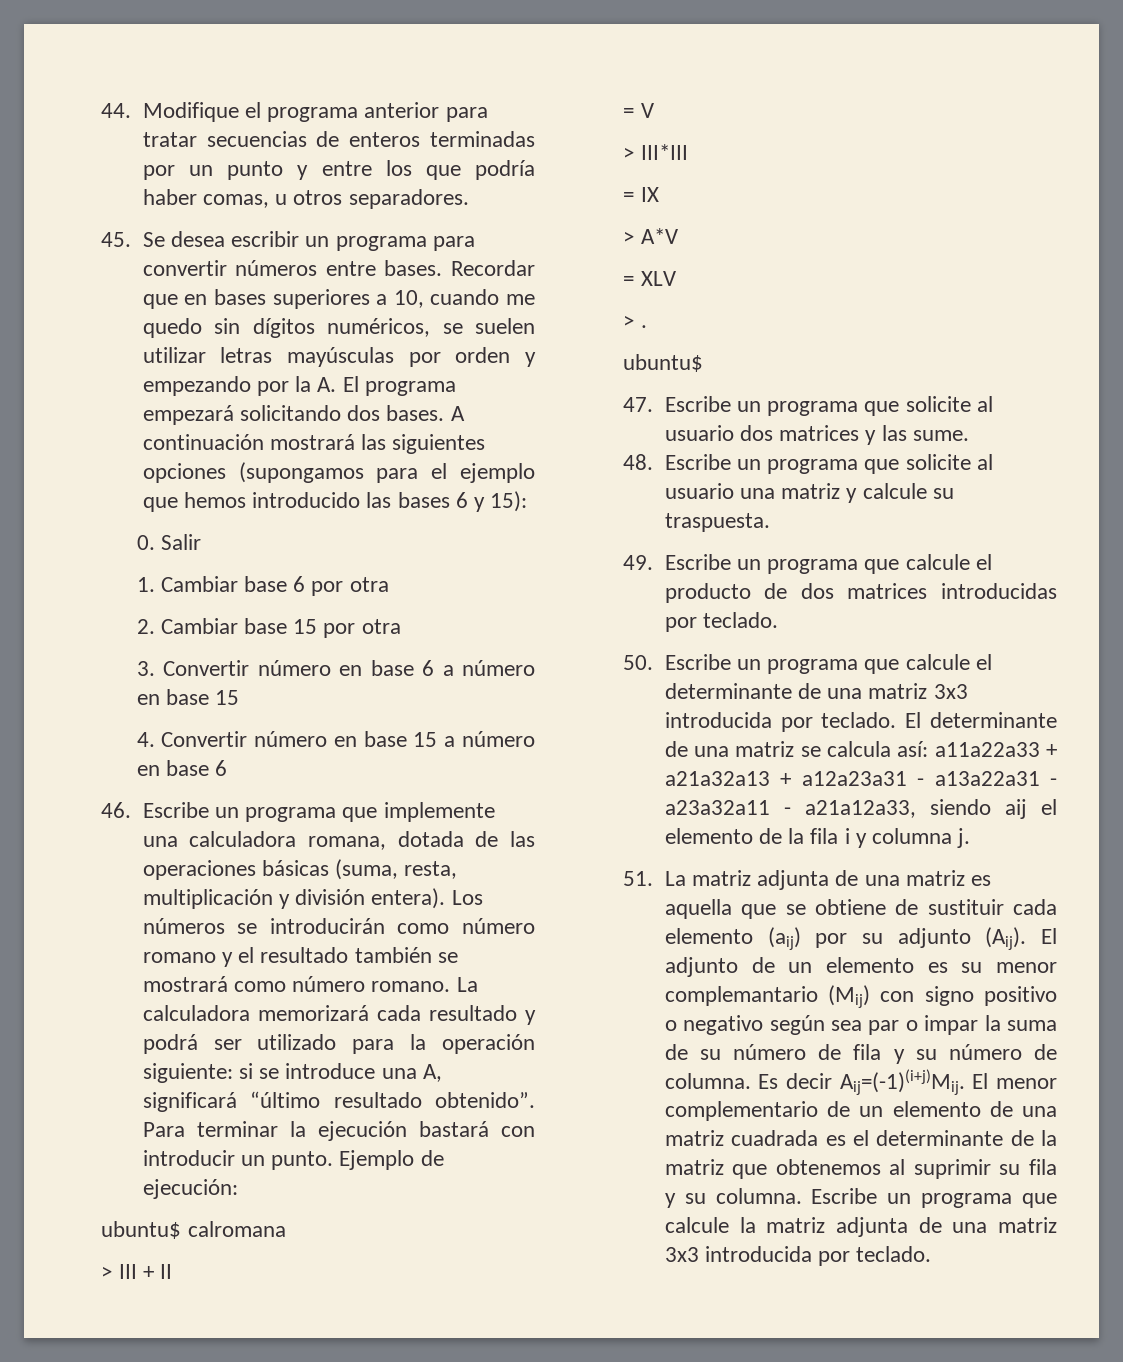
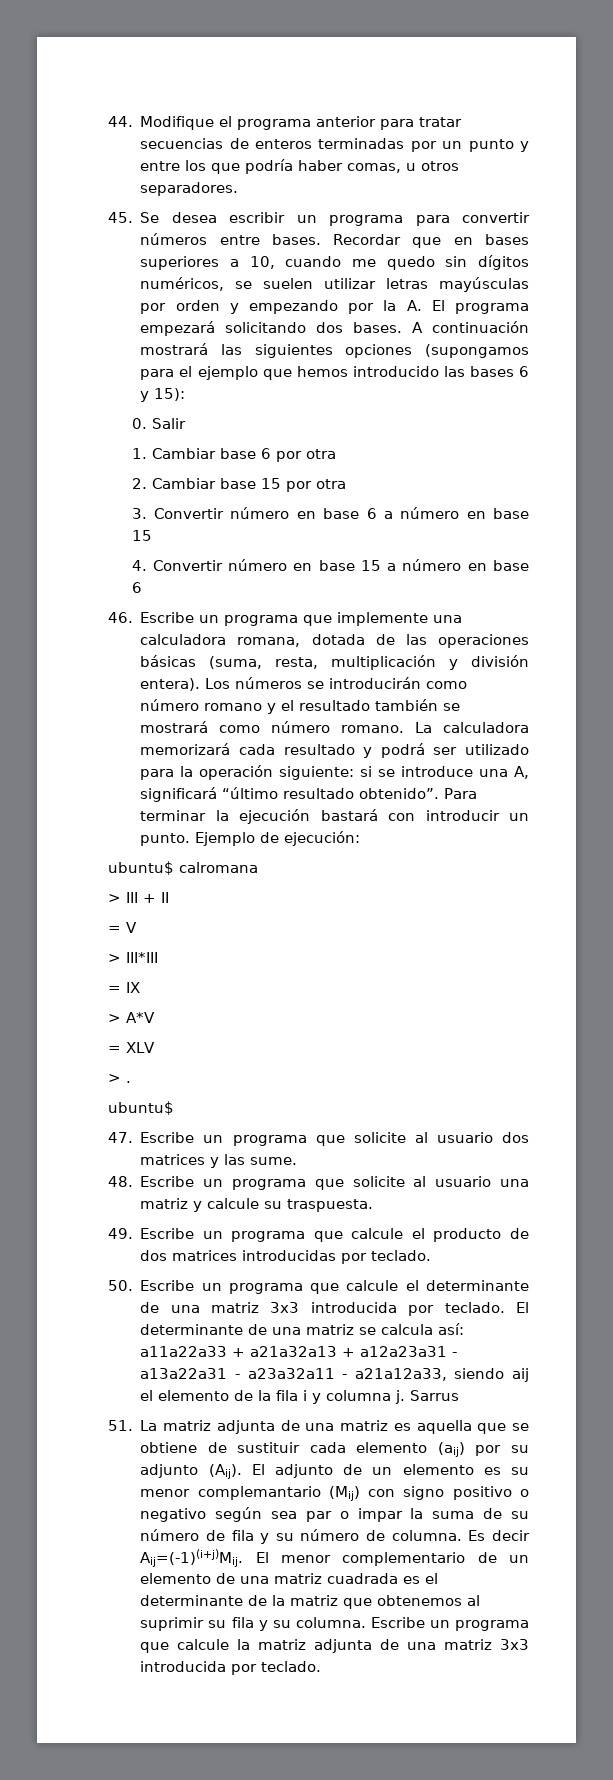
(971, 838) none -> [410,1390,460,1401] Sarrus

